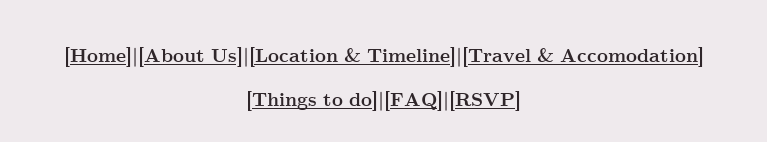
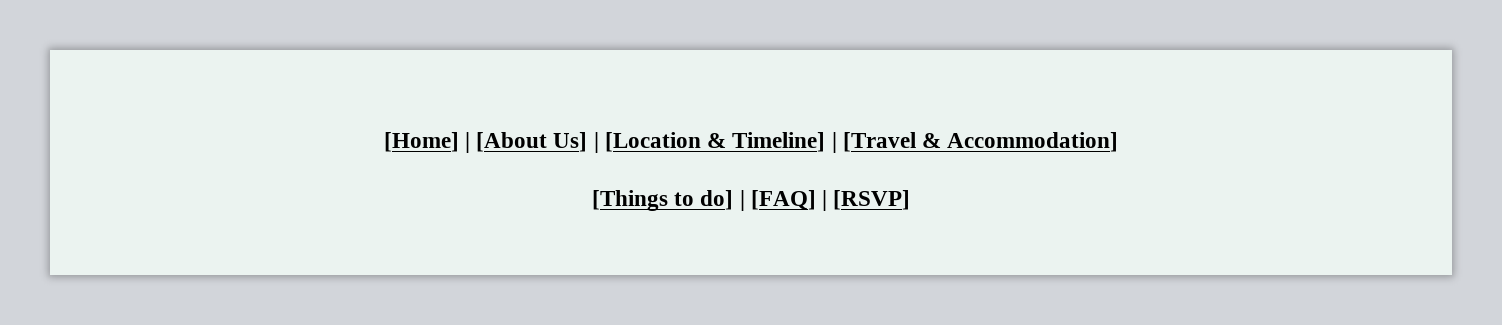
[63,47,704,67] [246,91,521,111] [Home]|[About Us]|[Location & Timeline]|[Travel & Accomodation] // [Things to do]|[FAQ]|[RSVP] -> [383,132,1119,153] [591,190,911,211] [Home] | [About Us] | [Location & Timeline] | [Travel & Accommodation] // [Things to do] | [FAQ] | [RSVP]

